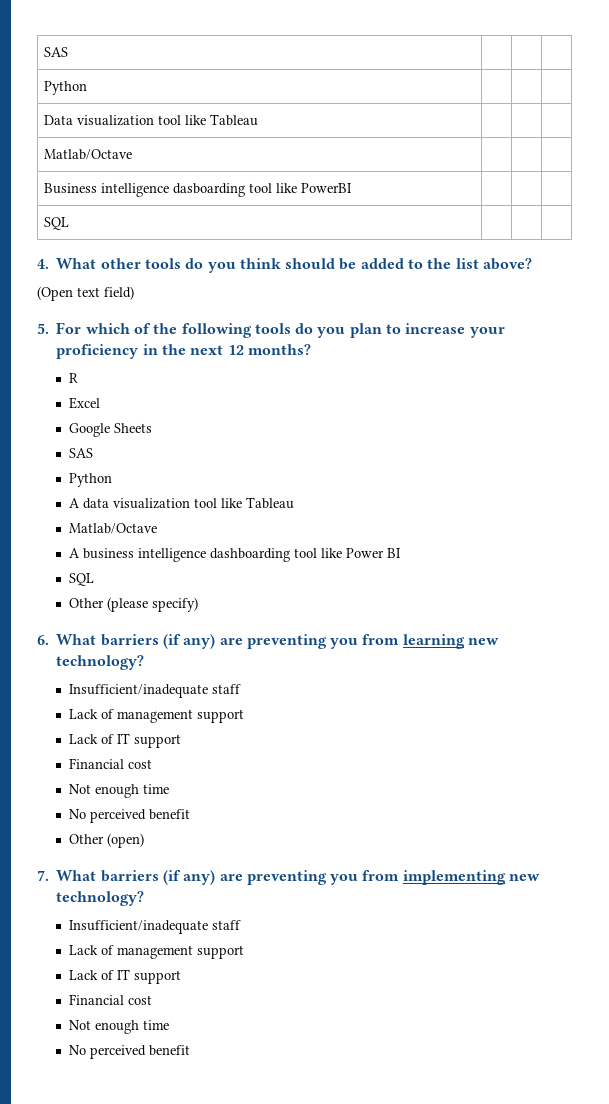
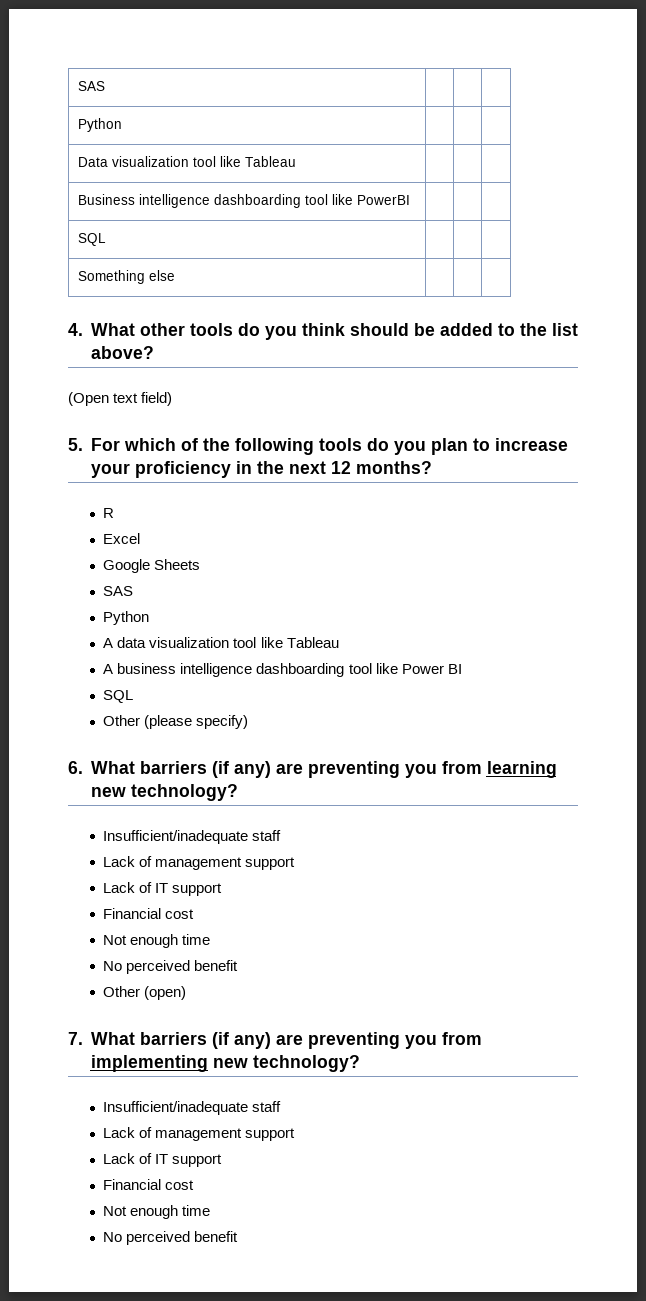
[44,149,133,160] // Matlab/Octave | | | -> (297, 161) none
[173,183,246,197] dasboarding -> [214,194,302,208] dashboarding
(70, 223) none -> [78,270,176,284] // Something else | | |
[69,523,158,534] // Matlab/Octave -> (339, 642) none

